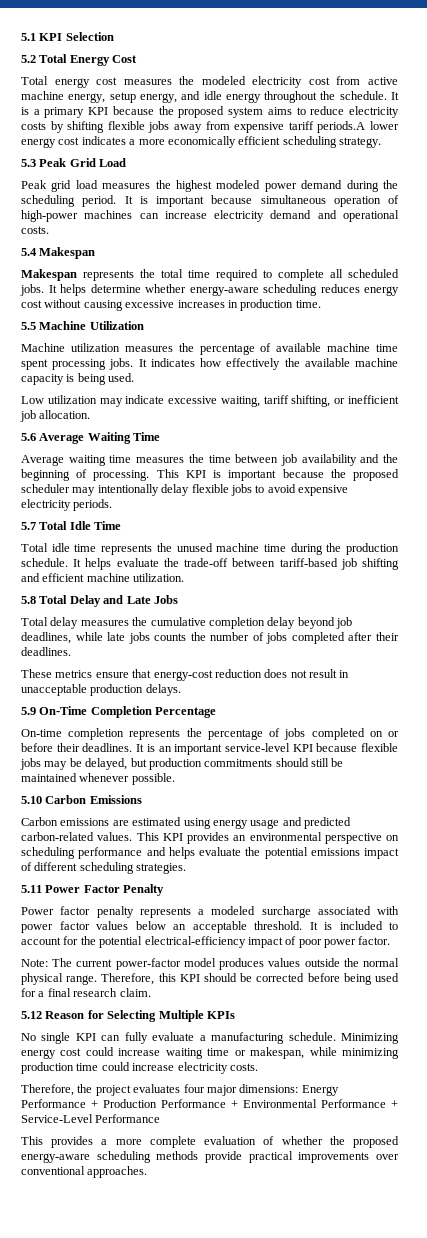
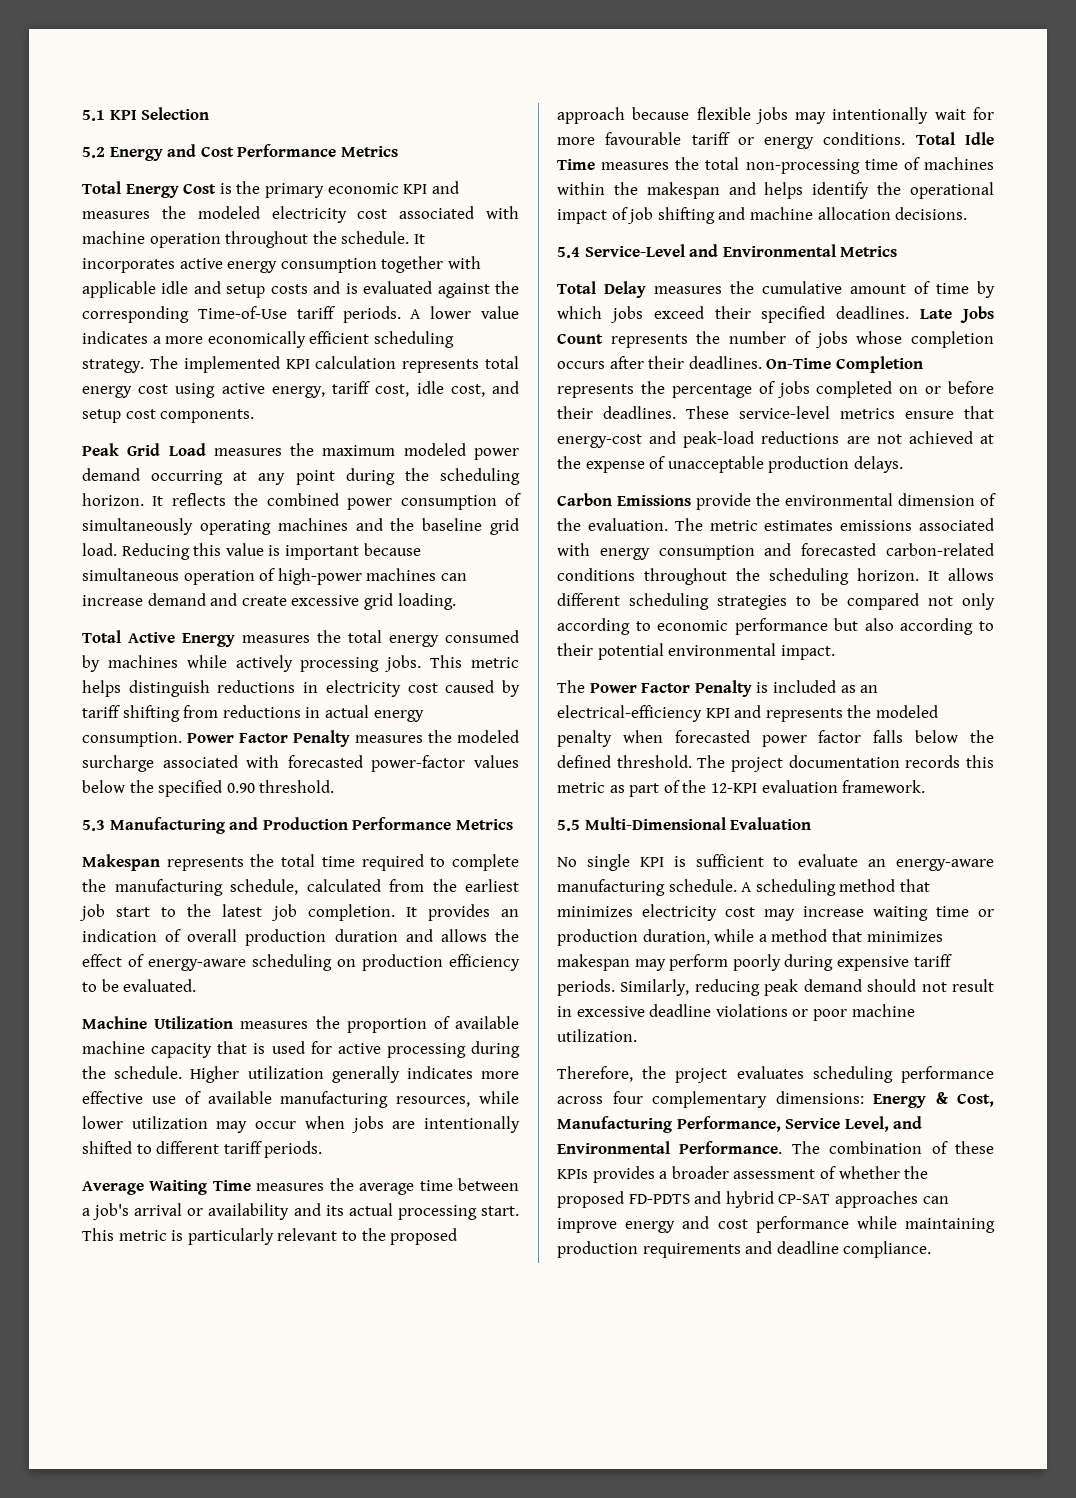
[39,54,138,66] [21,76,118,88] Total Energy Cost // Total energy cost -> [109,144,398,161] [82,181,459,198] Energy and Cost Performance Metrics // Total Energy Cost is the primary economic KPI and
[336,76,398,85] [21,91,400,103] [21,106,400,118] [21,121,400,133] [21,137,80,148] from active machine energy, setup energy, and idle energy throughout the schedule. It is a primary KPI because the proposed system aims to reduce electricity costs by shifting flexible jobs away from expensive tariff periods.A lower energy cost -> [399,206,519,219] [82,231,425,248] [82,256,481,273] [82,281,520,298] [82,306,519,323] associated with machine operation throughout the schedule. It incorporates active energy consumption together with applicable idle and setup costs and is evaluated against the corresponding Time-of-Use tariff periods. A lower value
[21,159,36,167] // 5.3 -> [149,356,519,373] [82,381,519,398] [82,409,255,423] The implemented KPI calculation represents total energy cost using active energy, tariff cost, idle cost, and setup cost components. //
[21,180,212,192] // Peak grid load measures the highest -> [213,443,396,456] measures the maximum
[346,180,398,192] [21,195,133,207] during the scheduling period. It -> [151,468,520,485] [82,493,521,510] [82,518,519,535] [82,543,264,560] occurring at any point during the scheduling horizon. It reflects the combined power consumption of simultaneously operating machines and the baseline grid load. Reducing this value
[214,210,265,222] electricity -> (143, 600) none
[342,210,399,222] [21,226,49,234] [21,247,96,259] operational costs. // 5.4 Makespan -> [241,593,456,610] [82,630,519,647] [82,655,519,672] [82,680,520,697] [82,705,424,722] [82,730,519,747] [82,755,519,772] [82,780,335,797] [82,817,513,834] create excessive grid loading. // Total Active Energy measures the total energy consumed by machines while actively processing jobs. This metric helps distinguish reductions in electricity cost caused by tariff shifting from reductions in actual energy consumption. Power Factor Penalty measures the modeled surcharge associated with forecasted power-factor values below the specified 0.90 threshold. // 5.3 Manufacturing and Production Performance Metrics
[330,269,399,278] [20,284,399,296] [21,299,321,311] [21,322,36,330] all scheduled jobs. It helps determine whether energy-aware scheduling reduces energy cost without causing excessive increases in production time. // 5.5 -> [82,879,519,896] [79,904,519,921] [82,929,519,946] [82,954,520,971] [82,979,197,992] the manufacturing schedule, calculated from the earliest job start to the latest job completion. It provides an indication of overall production duration and allows the effect of energy-aware scheduling on production efficiency to be evaluated. //
[21,343,255,355] // Machine utilization measures the percentage -> [240,1016,427,1033] measures the proportion
[376,344,398,352] [21,358,399,370] [21,373,135,385] [21,395,399,407] [20,410,91,422] [21,433,36,441] time spent processing jobs. It indicates how effectively the available machine capacity is being used. // Low utilization may indicate excessive waiting, tariff shifting, or inefficient job allocation. // 5.6 -> [151,1041,520,1058] [82,1066,519,1083] [82,1091,519,1108] [82,1116,520,1133] [82,1141,323,1158] capacity that is used for active processing during the schedule. Higher utilization generally indicates more effective use of available manufacturing resources, while lower utilization may occur when jobs are intentionally shifted to different tariff periods. //
[21,454,204,466] // Average waiting time measures the -> [256,1178,415,1195] measures the average
[280,454,398,466] [21,469,400,481] [21,484,348,496] [21,499,113,511] [21,521,122,530] [21,543,399,555] [21,558,400,570] [21,573,185,582] [21,595,178,607] [21,617,352,629] [21,632,187,644] job availability and the beginning of processing. This KPI is important because the proposed scheduler may intentionally delay flexible jobs to avoid expensive electricity periods. // 5.7 Total Idle Time // Total idle time represents the unused machine time during the production schedule. It helps evaluate the trade-off between tariff-based job shifting and efficient machine utilization. // 5.8 Total Delay and Late Jobs // Total delay measures the cumulative completion delay beyond job deadlines, while late jobs counts -> [82,1203,519,1220] [82,1228,458,1245] [557,107,994,124] [557,132,994,149] [557,157,994,174] [557,182,994,199] [557,207,968,224] [557,244,898,258] [557,281,995,298] [557,306,994,323] [557,333,688,348] a job's arrival or availability and its actual processing start. This metric is particularly relevant to the proposed approach because flexible jobs may intentionally wait for more favourable tariff or energy conditions. Total Idle Time measures the total non-processing time of machines within the makespan and helps identify the operational impact of job shifting and machine allocation decisions. // 5.4 Service-Level and Environmental Metrics // Total Delay measures the cumulative amount of time by which jobs exceed their specified deadlines. Late Jobs Count represents
[291,632,345,644] completed -> [856,331,994,348] [557,361,605,369] whose completion occurs
[21,669,350,681] [21,684,181,696] [21,706,217,718] [21,728,125,740] // These metrics ensure that energy-cost reduction does not result in unacceptable production delays. // 5.9 On-Time Completion Percentage // On-time completion -> [766,356,923,373] On-Time Completion
[136,743,398,755] [20,758,344,770] [21,773,175,785] [21,795,142,804] [21,817,351,829] [21,832,399,844] [21,847,399,859] [21,862,187,874] [21,884,165,896] [21,906,399,918] [21,921,398,933] [21,936,391,948] [21,958,400,970] [21,973,399,985] [21,988,151,997] [21,1010,235,1022] [21,1032,400,1044] [21,1047,400,1059] [21,1062,258,1074] [21,1084,339,1096] [21,1099,398,1108] [21,1114,161,1123] [21,1136,400,1148] [21,1151,399,1163] [21,1166,148,1178] It is an important service-level KPI because flexible jobs may be delayed, but production commitments should still be maintained whenever possible. // 5.10 Carbon Emissions // Carbon emissions are estimated using energy usage and predicted carbon-related values. This KPI provides an environmental perspective on scheduling performance and helps evaluate the potential emissions impact of different scheduling strategies. // 5.11 Power Factor Penalty // Power factor penalty represents a modeled surcharge associated with power factor values below an acceptable threshold. It is included to account for the potential electrical-efficiency impact of poor power factor. // Note: The current power-factor model produces values outside the normal physical range. Therefore, this KPI should be corrected before being used for a final research claim. // 5.12 Reason for Selecting Multiple KPIs // No single KPI can fully evaluate a manufacturing schedule. Minimizing energy cost could increase waiting time or makespan, while minimizing production time could increase electricity costs. // Therefore, the project evaluates four major dimensions: Energy Performance + Production Performance + Environmental Performance + Service-Level Performance // This provides a more complete evaluation of whether the proposed energy-aware scheduling methods provide practical improvements over conventional approaches. -> [686,406,994,419] [557,431,995,448] [557,456,903,473] [557,493,996,510] [557,518,994,531] [557,543,994,560] [557,568,994,585] [557,593,995,610] [557,618,994,635] [557,643,835,660] [557,680,879,697] [557,705,938,722] [557,730,994,747] [557,755,994,772] [557,780,926,797] [557,817,812,831] [557,854,994,871] [557,879,930,896] [557,904,994,921] [557,929,943,946] [557,954,952,971] [557,979,994,996] [557,1004,915,1021] [557,1029,637,1042] [557,1066,994,1083] [557,1091,994,1108] [557,1116,923,1133] [557,1141,994,1154] [557,1166,929,1183] [557,1191,949,1208] [557,1216,995,1233] [557,1241,932,1258] These service-level metrics ensure that energy-cost and peak-load reductions are not achieved at the expense of unacceptable production delays. // Carbon Emissions provide the environmental dimension of the evaluation. The metric estimates emissions associated with energy consumption and forecasted carbon-related conditions throughout the scheduling horizon. It allows different scheduling strategies to be compared not only according to economic performance but also according to their potential environmental impact. // The Power Factor Penalty is included as an electrical-efficiency KPI and represents the modeled penalty when forecasted power factor falls below the defined threshold. The project documentation records this metric as part of the 12-KPI evaluation framework. // 5.5 Multi-Dimensional Evaluation // No single KPI is sufficient to evaluate an energy-aware manufacturing schedule. A scheduling method that minimizes electricity cost may increase waiting time or production duration, while a method that minimizes makespan may perform poorly during expensive tariff periods. Similarly, reducing peak demand should not result in excessive deadline violations or poor machine utilization. // Therefore, the project evaluates scheduling performance across four complementary dimensions: Energy & Cost, Manufacturing Performance, Service Level, and Environmental Performance. The combination of these KPIs provides a broader assessment of whether the proposed FD-PDTS and hybrid CP-SAT approaches can improve energy and cost performance while maintaining production requirements and deadline compliance.

